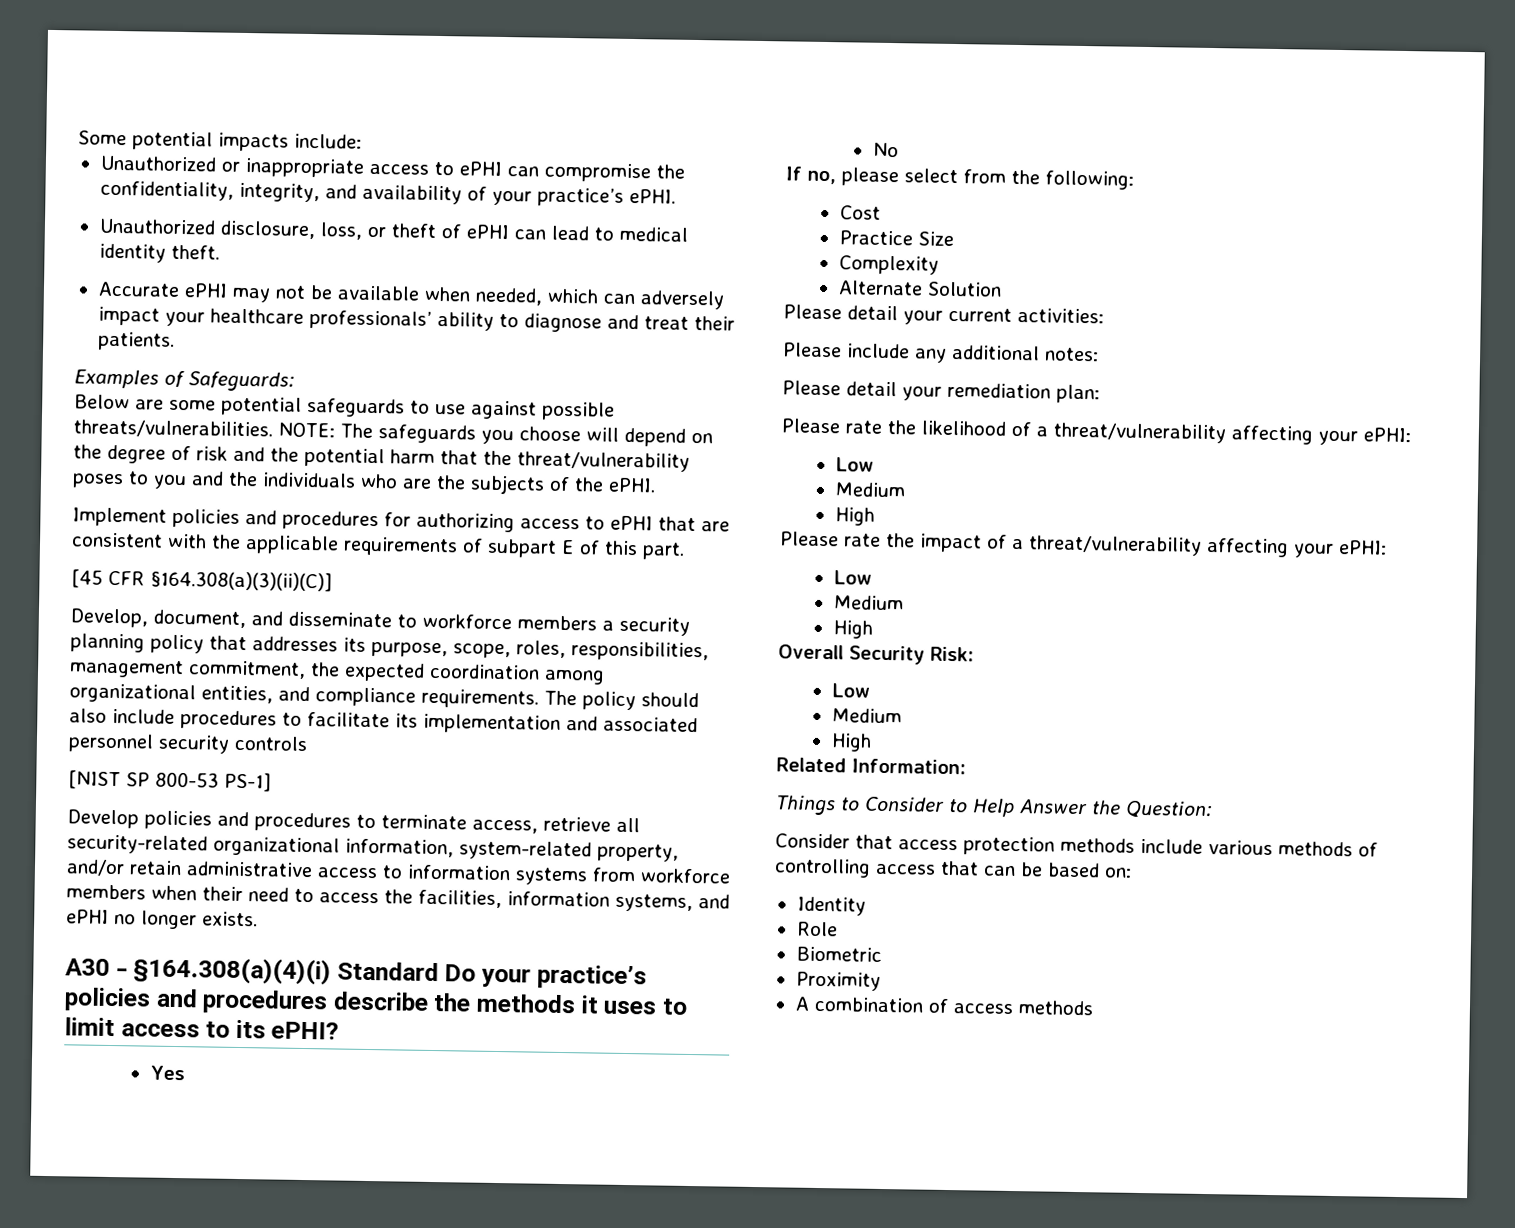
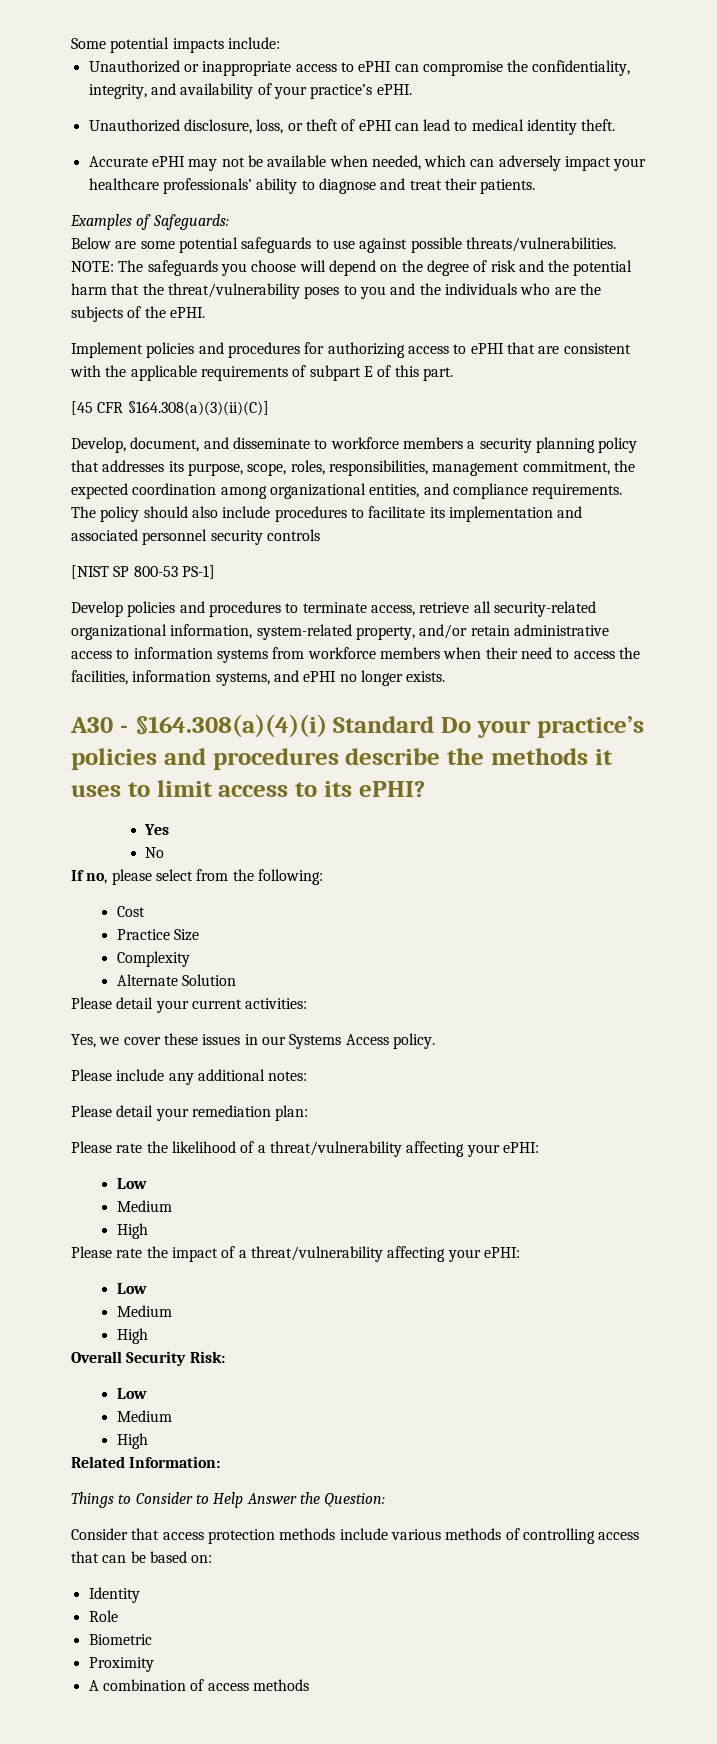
(1104, 316) none -> [71,1033,435,1049] // Yes, we cover these issues in our Systems Access policy.

